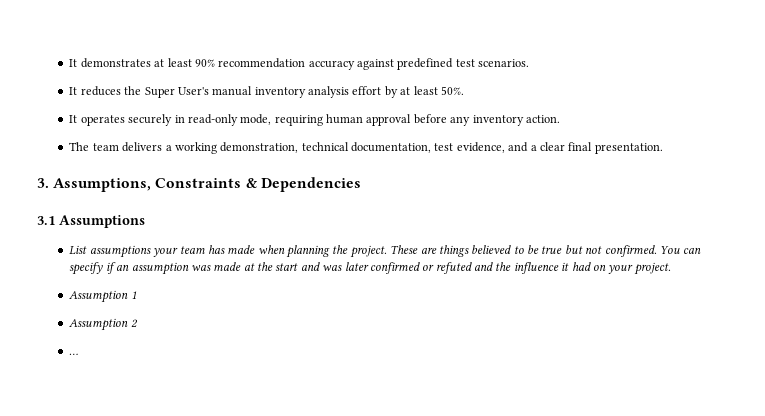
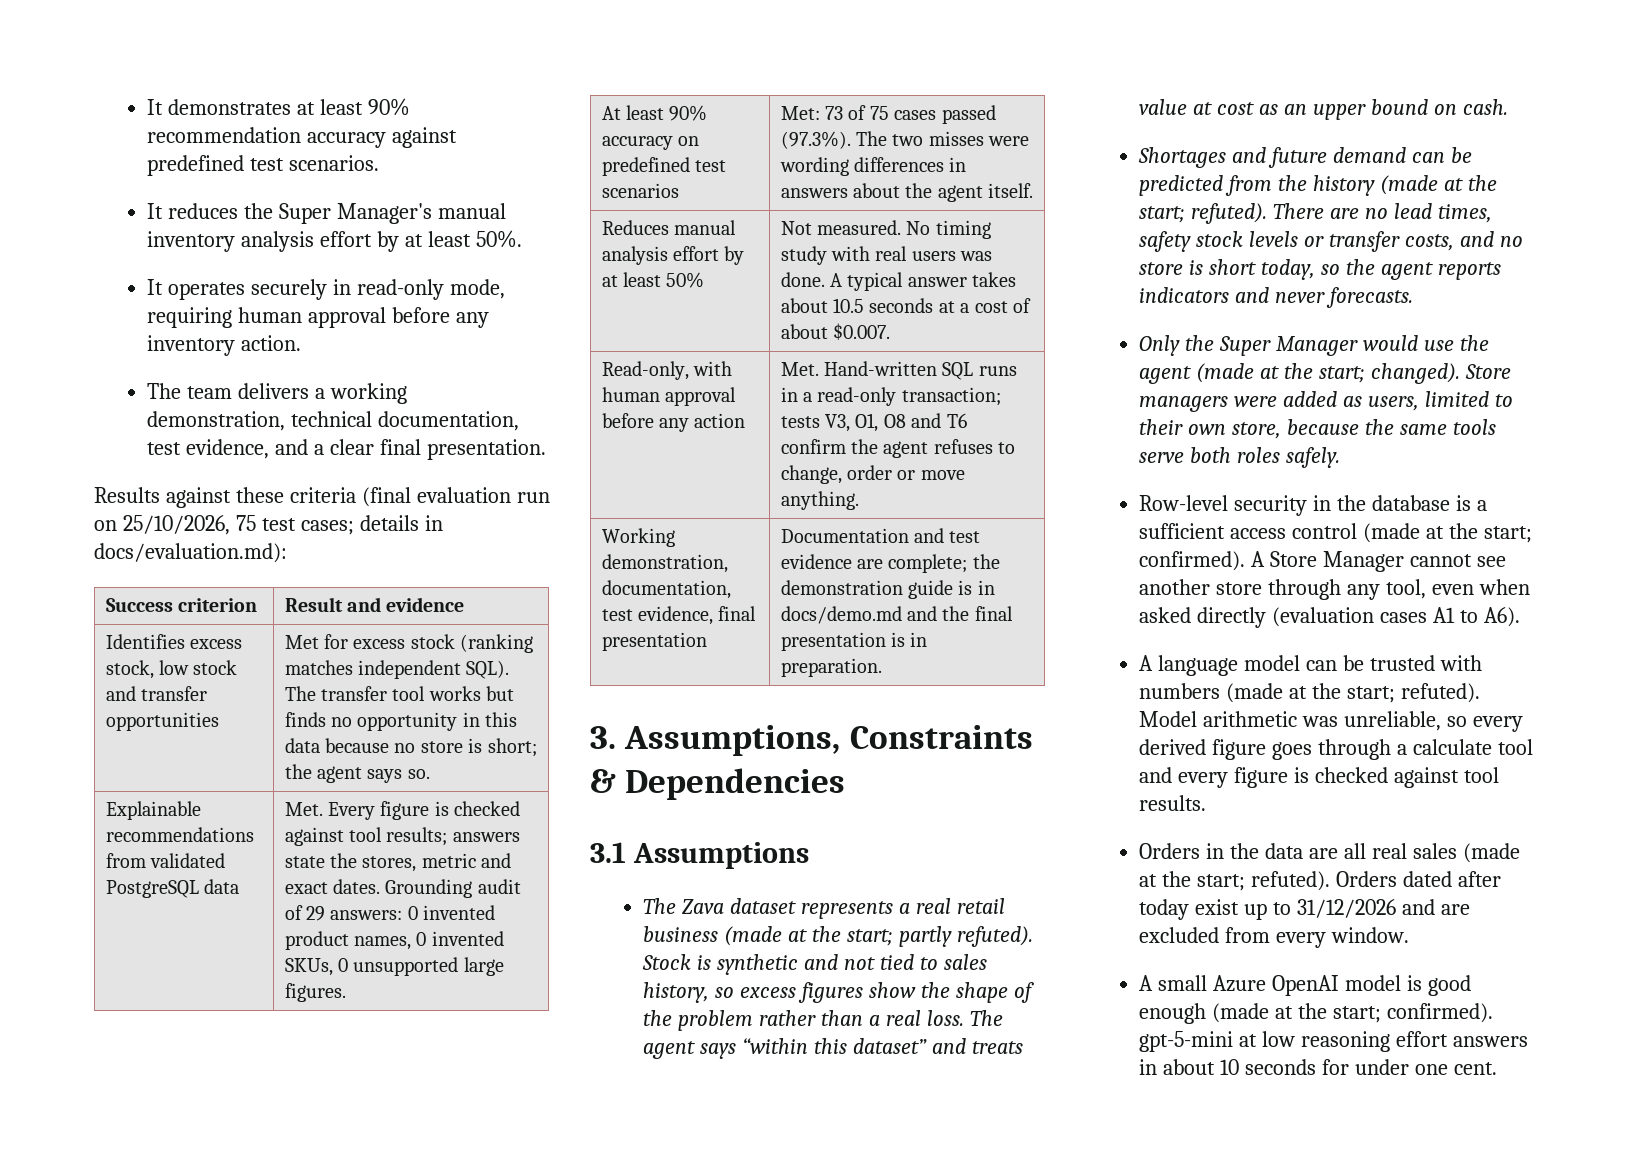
[177,87,209,95] User's -> [337,203,433,224] Manager's
(663, 148) none -> [94,487,550,508] [94,515,443,535] [94,543,287,563] [105,598,258,612] [284,597,465,612] [105,634,243,649] [105,660,238,679] [105,686,208,701] [105,712,219,731] [284,634,534,653] [284,660,510,679] [284,686,515,701] [284,712,518,731] [284,738,537,757] [284,764,430,783] [105,801,201,820] [105,827,254,842] [105,853,226,868] [105,879,240,898] [284,801,521,820] [284,827,520,846] [284,853,512,872] [284,879,521,898] [284,905,496,921] [284,931,504,950] [284,957,504,976] [284,983,346,1002] [601,105,708,121] [601,136,700,150] [601,157,727,176] [601,183,679,198] [780,105,996,124] [780,131,1030,149] [779,157,967,176] [780,183,1034,202] [601,220,737,235] [601,246,745,265] [601,272,705,288] [780,220,991,239] [780,246,993,265] [780,272,1017,291] [780,298,1032,313] [780,323,891,340] [601,361,733,380] [601,387,737,406] [601,413,746,432] [780,361,1017,380] [780,387,1001,406] [780,413,967,432] [780,439,1016,458] [780,465,965,484] [780,491,859,510] [601,528,675,547] [601,554,728,573] [601,580,731,599] [601,606,757,625] [601,632,707,651] [780,528,981,543] [780,554,1000,573] [780,580,995,599] [780,606,1013,624] [780,632,928,651] [780,658,882,677] // Results against these criteria (final evaluation run on 25/10/2026, 75 test cases; details in docs/evaluation.md): // Success criterion | Result and evidence // Identifies excess stock, low stock and transfer opportunities | Met for excess stock (ranking matches independent SQL). The transfer tool works but finds no opportunity in this data because no store is short; the agent says so. // Explainable recommendations from validated PostgreSQL data | Met. Every figure is checked against tool results; answers state the stores, metric and exact dates. Grounding audit of 29 answers: 0 invented product names, 0 invented SKUs, 0 unsupported large figures. // At least 90% accuracy on predefined test scenarios | Met: 73 of 75 cases passed (97.3%). The two misses were wording differences in answers about the agent itself. // Reduces manual analysis effort by at least 50% | Not measured. No timing study with real users was done. A typical answer takes about 10.5 seconds at a cost of about $0.007. // Read-only, with human approval before any action | Met. Hand-written SQL runs in a read-only transaction; tests V3, O1, O8 and T6 confirm the agent refuses to change, order or move anything. // Working demonstration, documentation, test evidence, final presentation | Documentation and test evidence are complete; the demonstration guide is in docs/demo.md and the final presentation is in preparation.
[69,245,702,258] [69,262,671,275] [69,290,137,303] [69,318,138,331] [69,353,79,355] List assumptions your team has made when planning the project. These are things believed to be true but not confirmed. You can specify if an assumption was made at the start and was later confirmed or refuted and the influence it had on your project. // Assumption 1 // Assumption 2 // … -> [643,898,1006,919] [643,926,1034,947] [642,954,987,975] [643,982,1034,1003] [643,1010,1003,1031] [643,1038,1024,1059] [1139,99,1508,120] [1138,147,1473,168] [1139,175,1498,196] [1139,203,1493,224] [1139,231,1523,252] [1139,259,1501,280] [1139,287,1414,308] [1139,335,1490,356] [1139,363,1512,384] [1139,391,1514,412] [1139,419,1497,439] [1139,447,1341,468] [1139,495,1488,516] [1139,523,1533,543] [1139,551,1507,572] [1139,579,1531,600] [1139,607,1521,628] [1139,655,1483,676] [1139,683,1481,703] [1139,711,1524,732] [1139,739,1534,760] [1139,767,1500,788] [1139,795,1207,811] [1139,843,1520,863] [1139,871,1502,891] [1139,899,1471,920] [1139,927,1410,948] [1139,975,1472,996] [1139,1003,1494,1024] [1139,1031,1529,1052] [1139,1059,1497,1075] The Zava dataset represents a real retail business (made at the start; partly refuted). Stock is synthetic and not tied to sales history, so excess figures show the shape of the problem rather than a real loss. The agent says “within this dataset” and treats value at cost as an upper bound on cash. // Shortages and future demand can be predicted from the history (made at the start; refuted). There are no lead times, safety stock levels or transfer costs, and no store is short today, so the agent reports indicators and never forecasts. // Only the Super Manager would use the agent (made at the start; changed). Store managers were added as users, limited to their own store, because the same tools serve both roles safely. // Row-level security in the database is a sufficient access control (made at the start; confirmed). A Store Manager cannot see another store through any tool, even when asked directly (evaluation cases A1 to A6). // A language model can be trusted with numbers (made at the start; refuted). Model arithmetic was unreliable, so every derived figure goes through a calculate tool and every figure is checked against tool results. // Orders in the data are all real sales (made at the start; refuted). Orders dated after today exist up to 31/12/2026 and are excluded from every window. // A small Azure OpenAI model is good enough (made at the start; confirmed). gpt-5-mini at low reasoning effort answers in about 10 seconds for under one cent.

